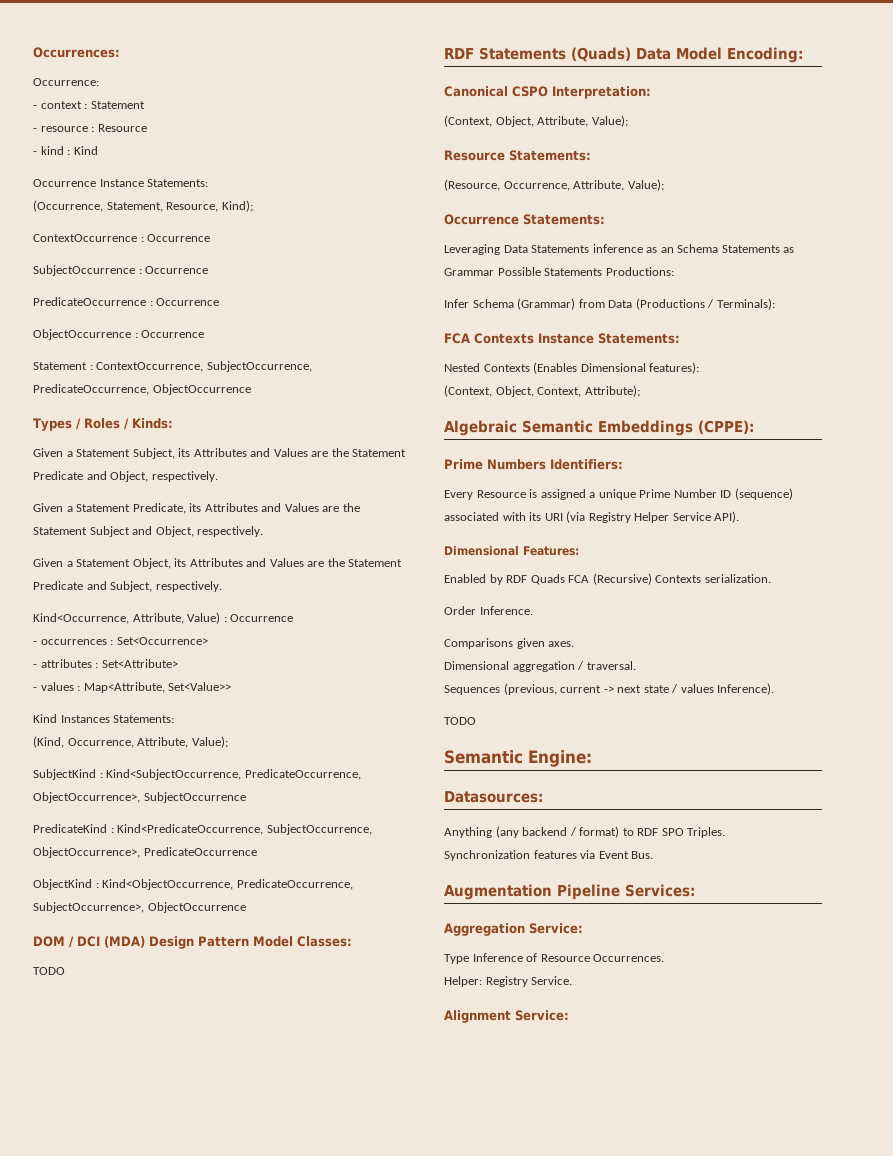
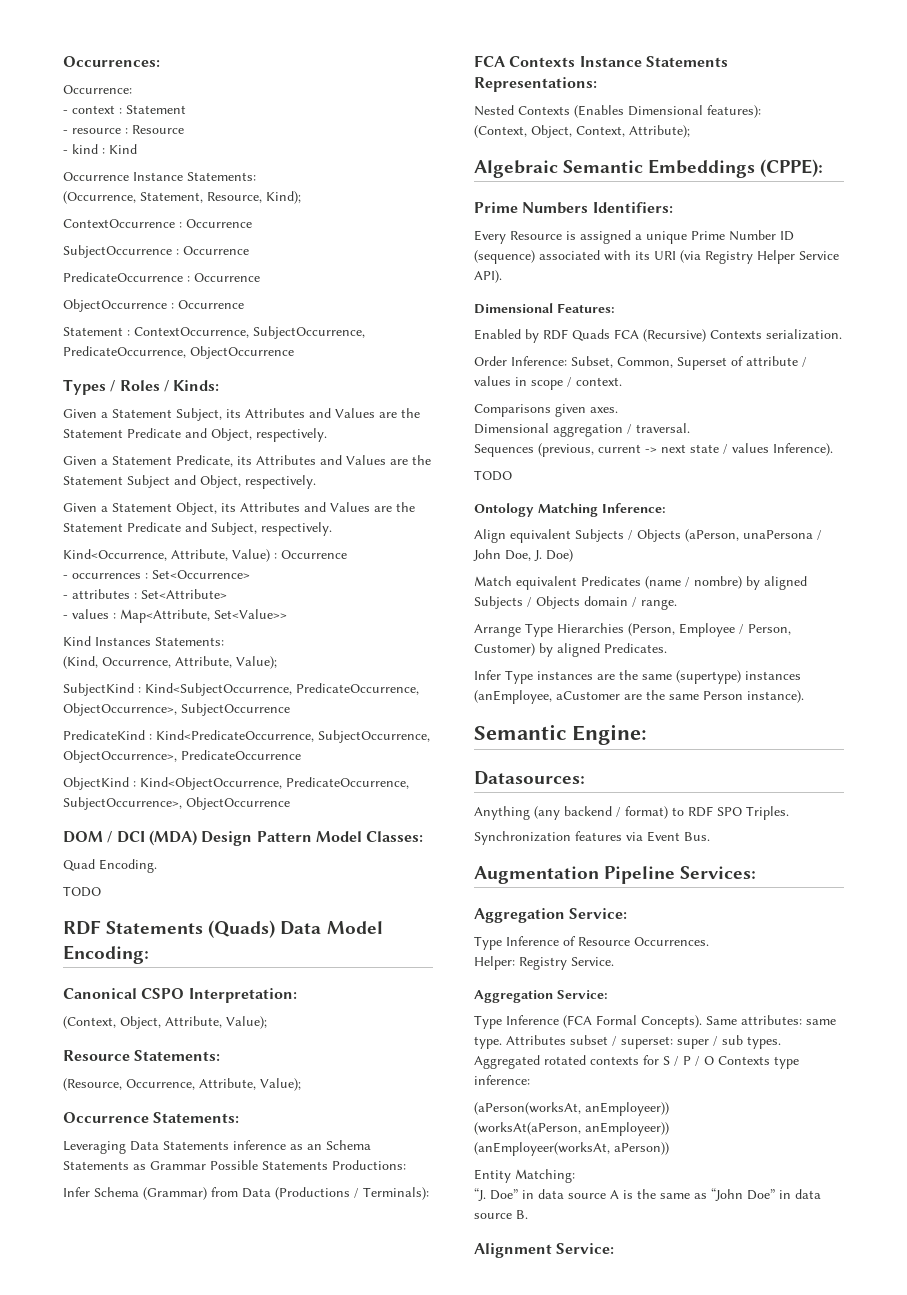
(352, 941) none -> [63,859,157,873] // Quad Encoding.
[598,333,680,344] Statements: -> [645,56,728,67] [474,77,597,92] Statements Representations:
[479,606,533,615] Inference. -> [511,356,807,370] [474,376,622,390] Inference: Subset, Common, Superset of attribute / values in scope / context.
(476, 721) none -> [474,503,666,517] [474,529,822,543] [473,549,573,562] [474,576,807,590] [474,596,677,610] [474,623,791,637] [474,643,667,657] [474,670,801,684] [474,690,804,704] // Ontology Matching Inference: // Align equivalent Subjects / Objects (aPerson, unaPersona / John Doe, J. Doe) // Match equivalent Predicates (name / nombre) by aligned Subjects / Objects domain / range. // Arrange Type Hierarchies (Person, Employee / Person, Customer) by aligned Predicates. // Infer Type instances are the same (supertype) instances (anEmployee, aCustomer are the same Person instance).
(573, 980) none -> [474,990,608,1003] [474,1015,836,1029] [474,1035,781,1049] [474,1055,799,1069] [474,1075,530,1085] [474,1102,669,1116] [474,1122,669,1136] [474,1142,669,1156] [474,1169,575,1183] [474,1188,821,1201] [474,1210,528,1219] // Aggregation Service: // Type Inference (FCA Formal Concepts). Same attributes: same type. Attributes subset / superset: super / sub types. Aggregated rotated contexts for S / P / O Contexts type inference: // (aPerson(worksAt, anEmployeer)) // (worksAt(aPerson, anEmployeer)) // (anEmployeer(worksAt, aPerson)) // Entity Matching: // “J. Doe” in data source A is the same as “John Doe” in data source B.

